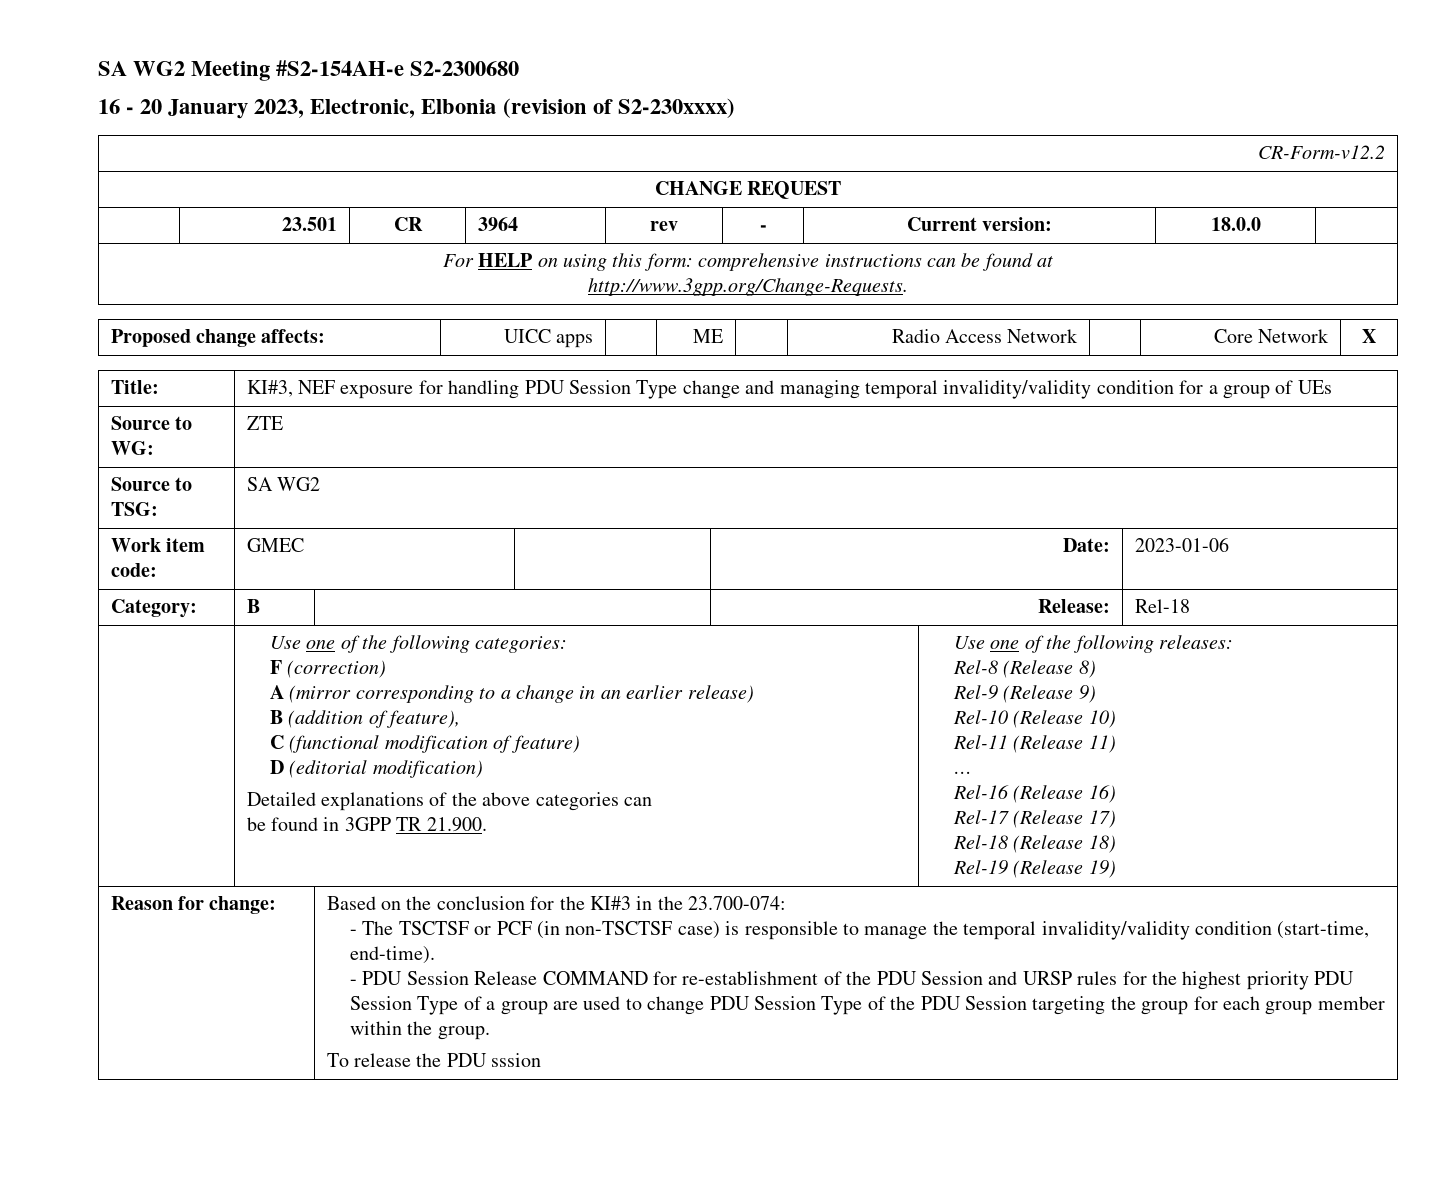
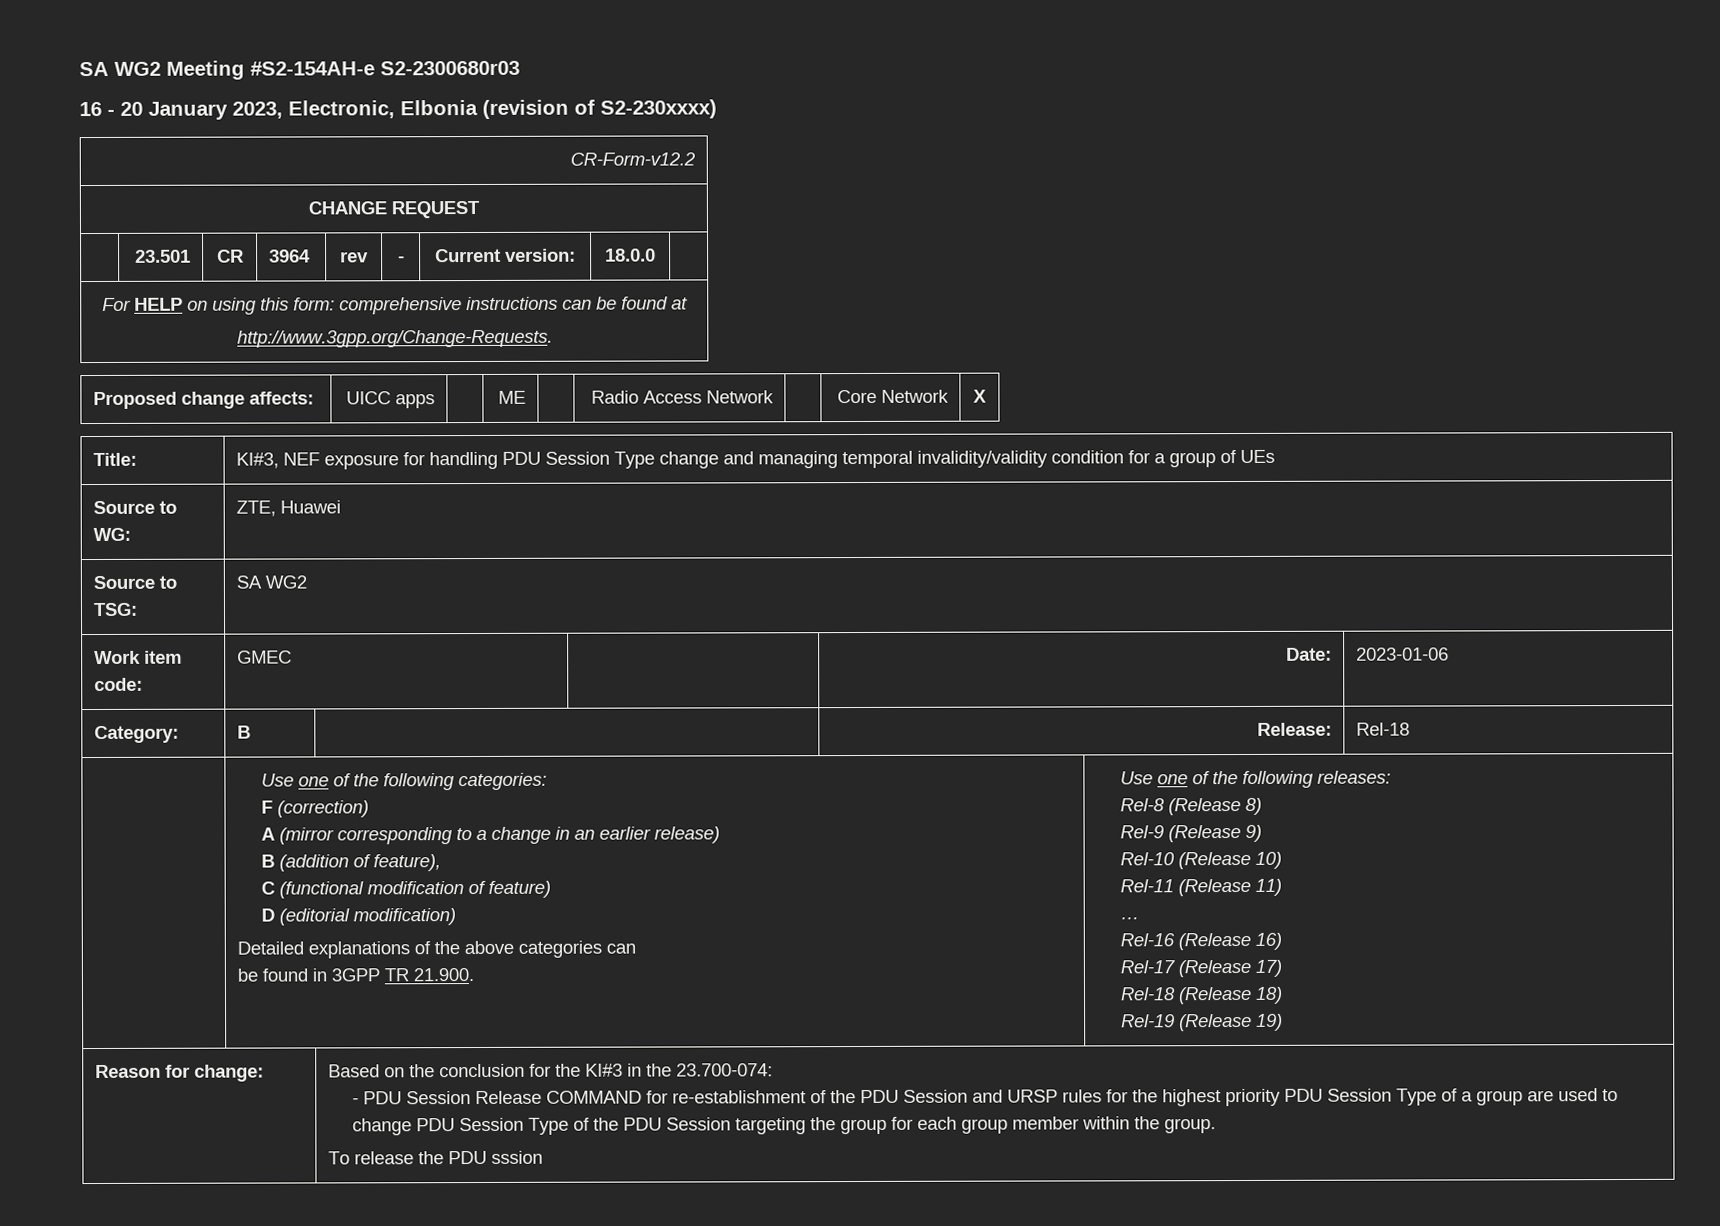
[410,61,520,76] S2-2300680 -> [380,60,520,76] S2-2300680r03
[246,416,283,430] ZTE -> [236,500,342,517] ZTE, Huawei
[350,921,1370,940] [350,946,436,964] // - The TSCTSF or PCF (in non-TSCTSF case) is responsible to manage the temporal invalidity/validity condition (start-time, end-time). -> (774, 1070) none

